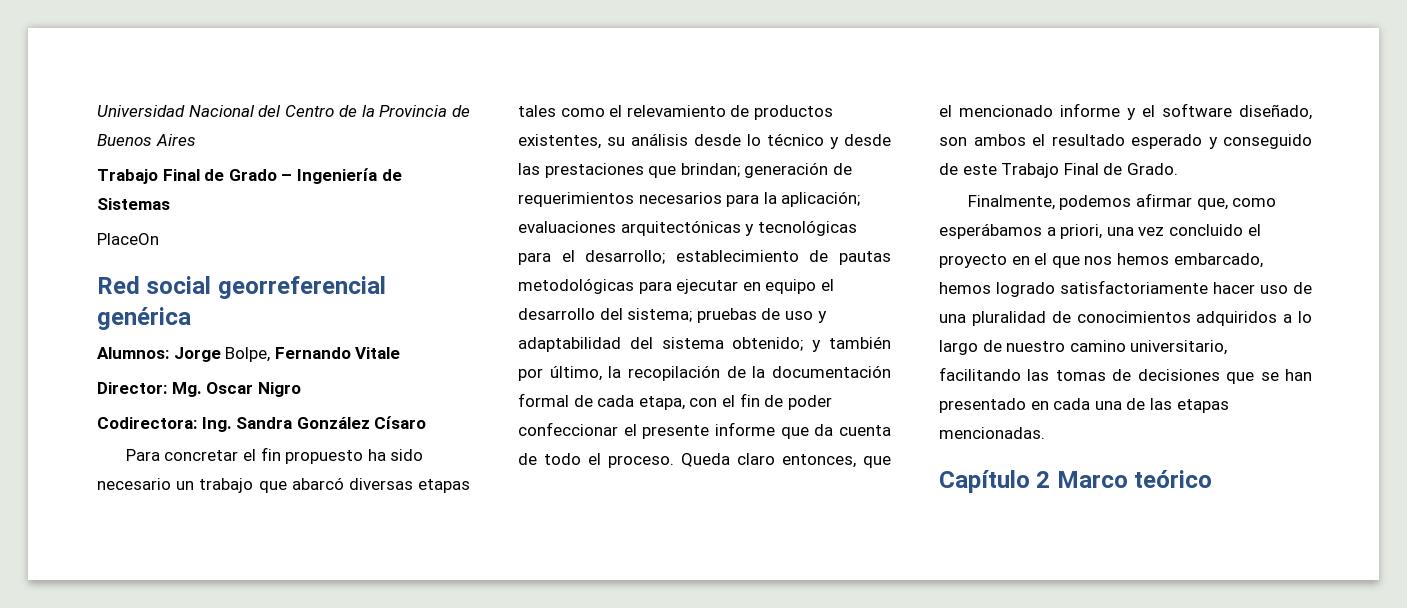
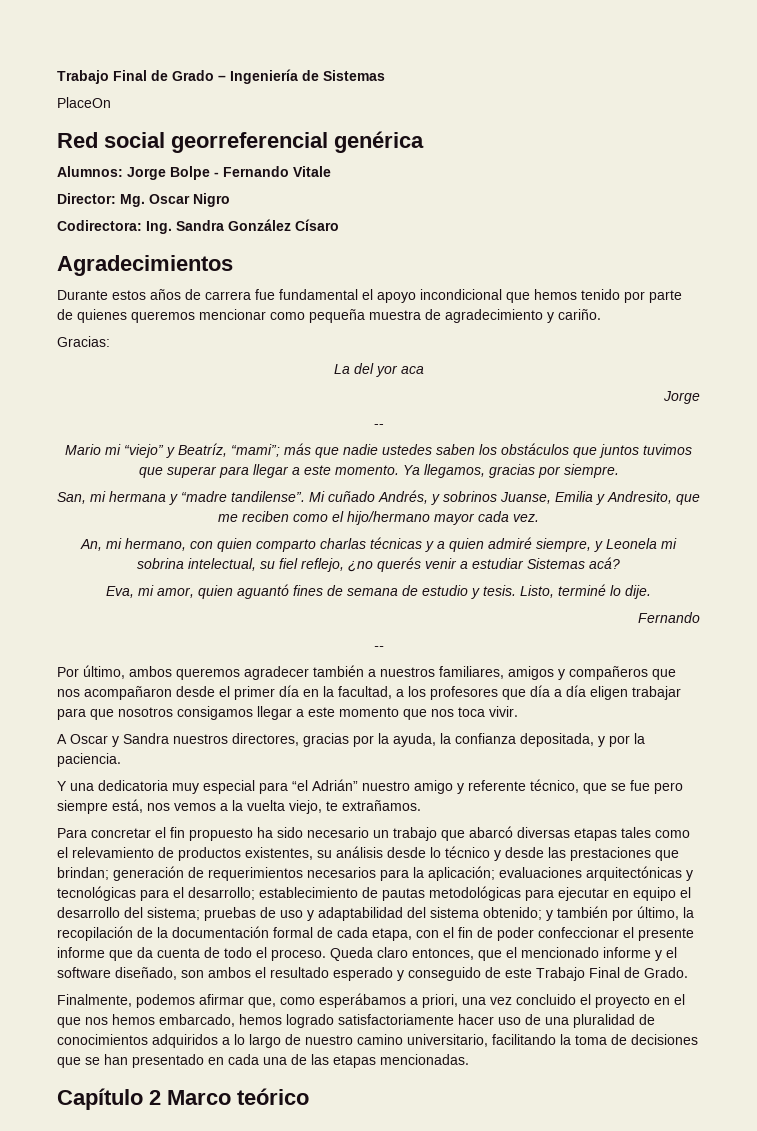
[97,105,471,117] [97,134,196,146] Universidad Nacional del Centro de la Provincia de Buenos Aires // -> (57, 77) none
[225,347,271,362] Bolpe, -> [170,166,219,180] Bolpe -
(427, 422) none -> [57,255,233,276] [57,289,682,303] [57,309,601,323] [57,336,110,347] [333,363,424,377] [663,391,700,404] [373,424,384,428] [65,443,692,458] [138,464,619,478] [57,490,700,505] [218,511,539,525] [80,537,677,552] [137,557,620,572] [106,584,651,599] [638,612,700,623] [373,646,384,650] [57,665,676,680] [57,685,681,700] [57,706,518,720] [57,733,645,747] [57,753,121,767] [57,779,683,794] [57,799,421,814] // Agradecimientos // Durante estos años de carrera fue fundamental el apoyo incondicional que hemos tenido por parte de quienes queremos mencionar como pequeña muestra de agradecimiento y cariño. // Gracias: // La del yor aca // Jorge // -- // Mario mi “viejo” y Beatríz, “mami”; más que nadie ustedes saben los obstáculos que juntos tuvimos que superar para llegar a este momento. Ya llegamos, gracias por siempre. // San, mi hermana y “madre tandilense”. Mi cuñado Andrés, y sobrinos Juanse, Emilia y Andresito, que me reciben como el hijo/hermano mayor cada vez. // An, mi hermano, con quien comparto charlas técnicas y a quien admiré siempre, y Leonela mi sobrina intelectual, su fiel reflejo, ¿no querés venir a estudiar Sistemas acá? // Eva, mi amor, quien aguantó fines de semana de estudio y tesis. Listo, terminé lo dije. // Fernando // -- // Por último, ambos queremos agradecer también a nuestros familiares, amigos y compañeros que nos acompañaron desde el primer día en la facultad, a los profesores que día a día eligen trabajar para que nosotros consigamos llegar a este momento que nos toca vivir. // A Oscar y Sandra nuestros directores, gracias por la ayuda, la confianza depositada, y por la paciencia. // Y una dedicatoria muy especial para “el Adrián” nuestro amigo y referente técnico, que se fue pero siempre está, nos vemos a la vuelta viejo, te extrañamos.
[1027,369,1106,381] las tomas -> [560,1034,607,1045] la toma

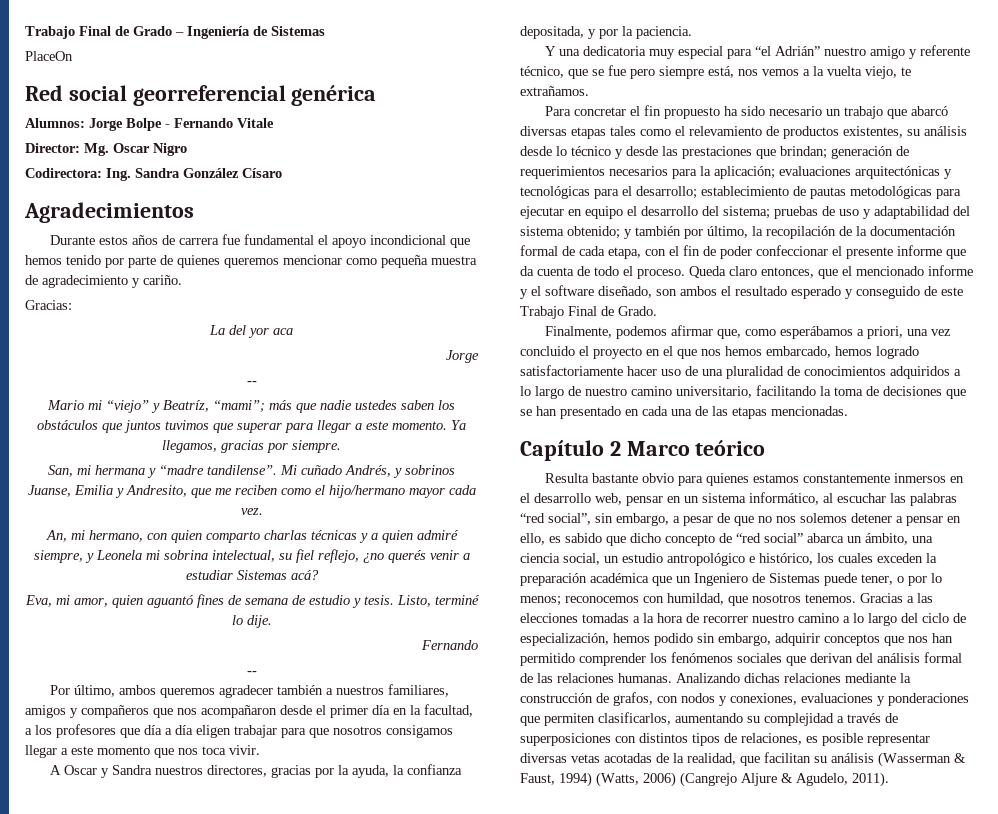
(309, 1096) none -> [544,473,964,486] [520,492,957,506] [520,513,961,526] [520,533,933,546] [520,553,937,566] [520,573,942,586] [520,593,933,606] [520,613,966,626] [520,633,953,646] [520,652,962,666] [520,673,911,683] [520,692,969,706] [520,712,898,726] [520,733,930,746] [520,752,966,767] [520,772,889,787] // Resulta bastante obvio para quienes estamos constantemente inmersos en el desarrollo web, pensar en un sistema informático, al escuchar las palabras “red social”, sin embargo, a pesar de que no nos solemos detener a pensar en ello, es sabido que dicho concepto de “red social” abarca un ámbito, una ciencia social, un estudio antropológico e histórico, los cuales exceden la preparación académica que un Ingeniero de Sistemas puede tener, o por lo menos; reconocemos con humildad, que nosotros tenemos. Gracias a las elecciones tomadas a la hora de recorrer nuestro camino a lo largo del ciclo de especialización, hemos podido sin embargo, adquirir conceptos que nos han permitido comprender los fenómenos sociales que derivan del análisis formal de las relaciones humanas. Analizando dichas relaciones mediante la construcción de grafos, con nodos y conexiones, evaluaciones y ponderaciones que permiten clasificarlos, aumentando su complejidad a través de superposiciones con distintos tipos de relaciones, es posible representar diversas vetas acotadas de la realidad, que facilitan su análisis (Wasserman & Faust, 1994) (Watts, 2006) (Cangrejo Aljure & Agudelo, 2011).

